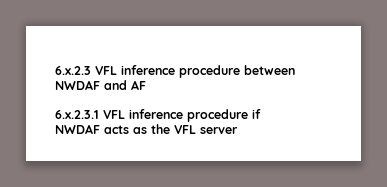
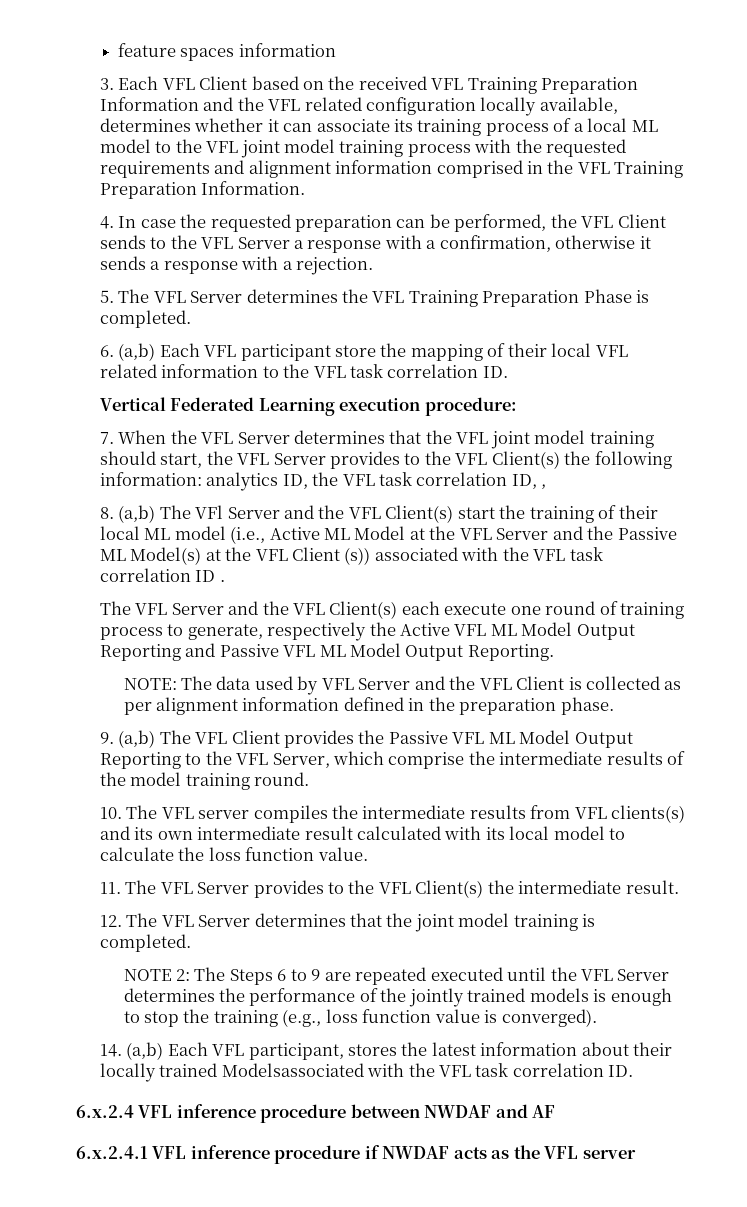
[55,66,91,75] 6.x.2.3 -> [117,43,336,61] [99,76,639,94] [99,97,618,116] [99,118,658,136] [99,139,627,158] [99,160,684,178] [99,181,306,199] [99,214,666,232] [99,235,651,253] [99,256,374,275] [99,289,650,307] [99,310,191,328] [99,343,628,361] [99,364,508,378] [99,397,517,416] [99,430,654,449] [99,451,672,469] [99,472,547,491] [99,505,658,523] [99,526,677,544] [99,547,603,565] [99,568,225,582] [99,601,685,619] [99,622,635,641] [99,643,554,661] [123,676,682,695] [123,697,614,715] [99,730,633,748] [99,751,686,769] [99,772,310,790] [99,805,686,823] [99,826,626,840] [99,847,368,861] [99,880,679,898] [99,913,596,932] [99,934,191,952] [123,967,670,985] [123,988,672,1007] [123,1009,597,1027] [99,1042,673,1060] [99,1063,634,1082] [76,1105,134,1118] feature spaces information // 3. Each VFL Client based on the received VFL Training Preparation Information and the VFL related configuration locally available, determines whether it can associate its training process of a local ML model to the VFL joint model training process with the requested requirements and alignment information comprised in the VFL Training Preparation Information. // 4. In case the requested preparation can be performed, the VFL Client sends to the VFL Server a response with a confirmation, otherwise it sends a response with a rejection. // 5. The VFL Server determines the VFL Training Preparation Phase is completed. // 6. (a,b) Each VFL participant store the mapping of their local VFL related information to the VFL task correlation ID. // Vertical Federated Learning execution procedure: // 7. When the VFL Server determines that the VFL joint model training should start, the VFL Server provides to the VFL Client(s) the following information: analytics ID, the VFL task correlation ID, , // 8. (a,b) The VFl Server and the VFL Client(s) start the training of their local ML model (i.e., Active ML Model at the VFL Server and the Passive ML Model(s) at the VFL Client (s)) associated with the VFL task correlation ID . // The VFL Server and the VFL Client(s) each execute one round of training process to generate, respectively the Active VFL ML Model Output Reporting and Passive VFL ML Model Output Reporting. // NOTE: The data used by VFL Server and the VFL Client is collected as per alignment information defined in the preparation phase. // 9. (a,b) The VFL Client provides the Passive VFL ML Model Output Reporting to the VFL Server, which comprise the intermediate results of the model training round. // 10. The VFL server compiles the intermediate results from VFL clients(s) and its own intermediate result calculated with its local model to calculate the loss function value. // 11. The VFL Server provides to the VFL Client(s) the intermediate result. // 12. The VFL Server determines that the joint model training is completed. // NOTE 2: The Steps 6 to 9 are repeated executed until the VFL Server determines the performance of the jointly trained models is enough to stop the training (e.g., loss function value is converged). // 14. (a,b) Each VFL participant, stores the latest information about their locally trained Modelsassociated with the VFL task correlation ID. // 6.x.2.4
[55,110,99,119] 6.x.2.3.1 -> [76,1146,148,1159] 6.x.2.4.1

